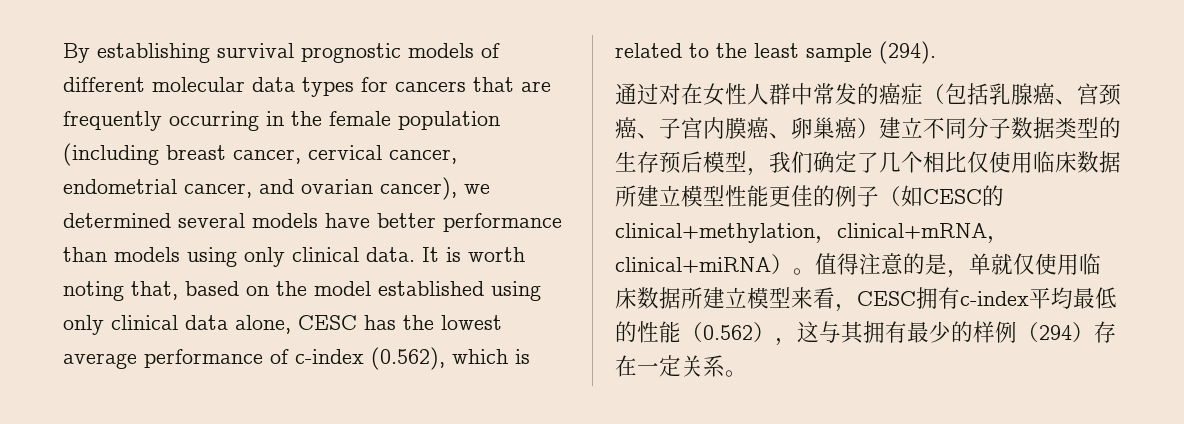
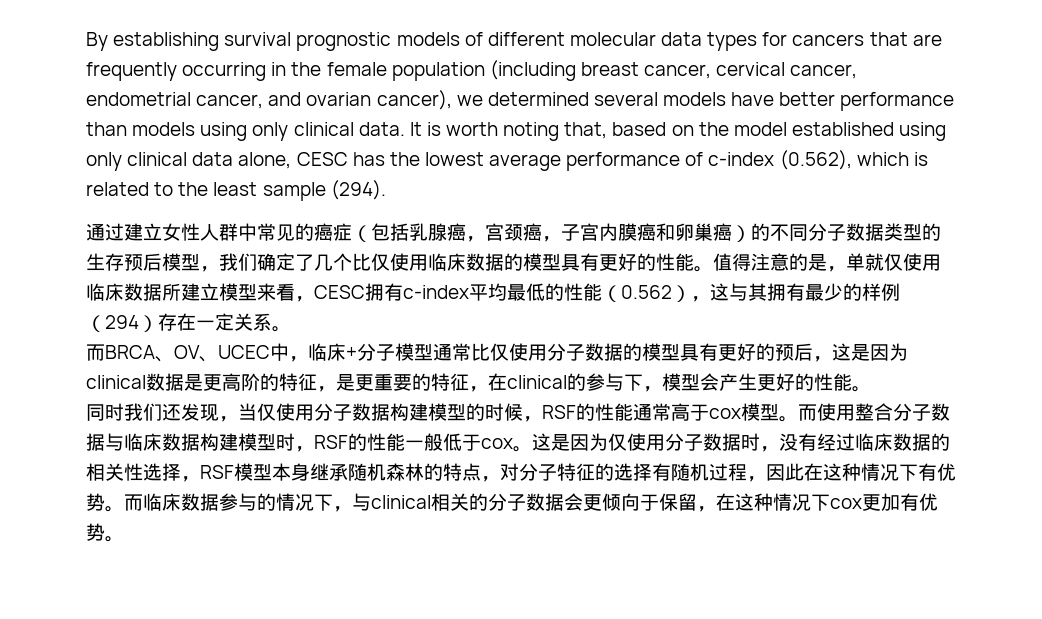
[659,83,703,105] 对在 -> [124,223,162,241] 建立
[835,83,857,105] 发 -> [276,224,295,241] 见
[1055,83,1121,106] [615,117,659,139] 、宫颈癌、 -> [466,223,561,242] ，宫颈癌，
[769,133,791,139] 、 -> [656,223,675,241] 和
[879,117,923,139] 建立 -> [751,223,770,241] 的
[923,151,945,173] 相 -> (352, 262) none
[615,185,1004,207] [615,223,1009,244] [615,254,793,275] 所建立模型性能更佳的例子（如CESC的clinical+methylation，clinical+mRNA，clinical+miRNA） -> [504,253,694,271] 的模型具有更好的性能
(747, 373) none -> [86,343,908,362] [86,373,871,392] [86,403,950,422] [86,433,950,452] [86,463,956,482] [86,493,938,512] [86,523,124,542] // 而BRCA、OV、UCEC中，临床+分子模型通常比仅使用分子数据的模型具有更好的预后，这是因为clinical数据是更高阶的特征，是更重要的特征，在clinical的参与下，模型会产生更好的性能。 // 同时我们还发现，当仅使用分子数据构建模型的时候，RSF的性能通常高于cox模型。而使用整合分子数据与临床数据构建模型时，RSF的性能一般低于cox。这是因为仅使用分子数据时，没有经过临床数据的相关性选择，RSF模型本身继承随机森林的特点，对分子特征的选择有随机过程，因此在这种情况下有优势。而临床数据参与的情况下，与clinical相关的分子数据会更倾向于保留，在这种情况下cox更加有优势。

